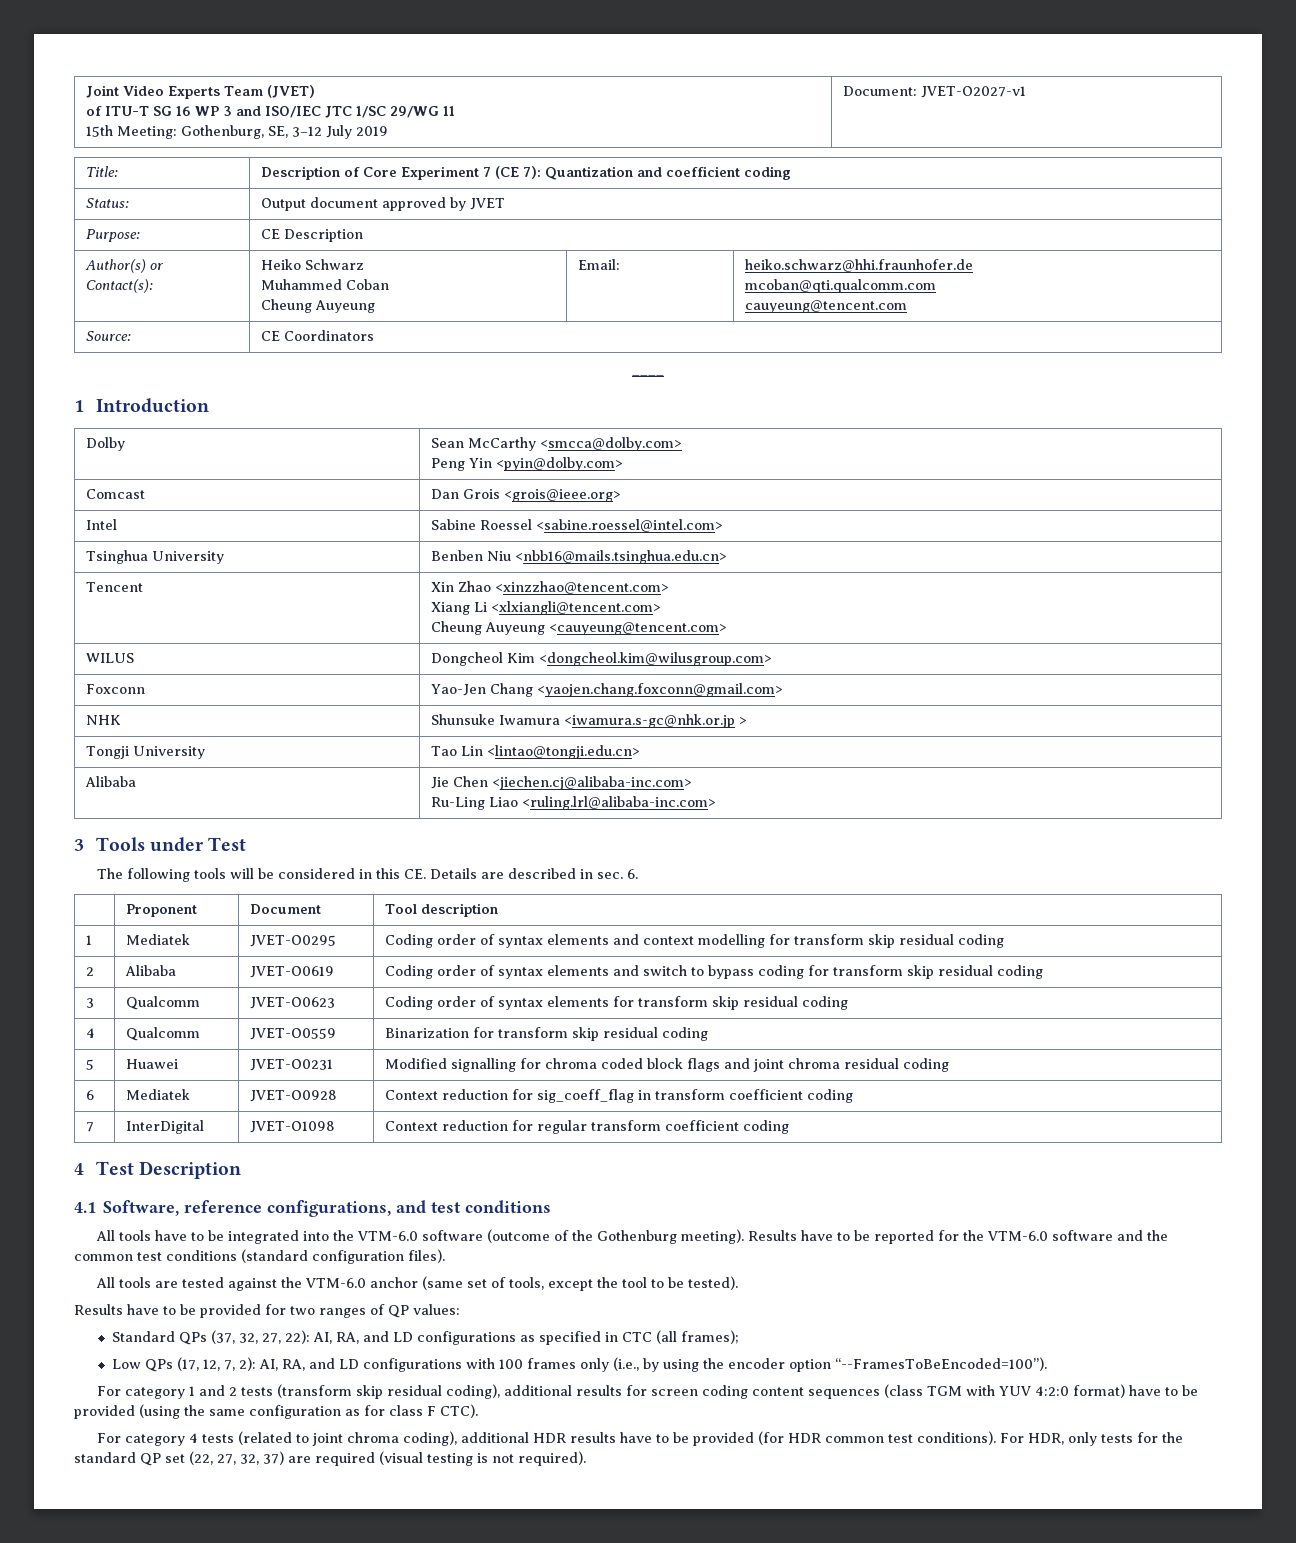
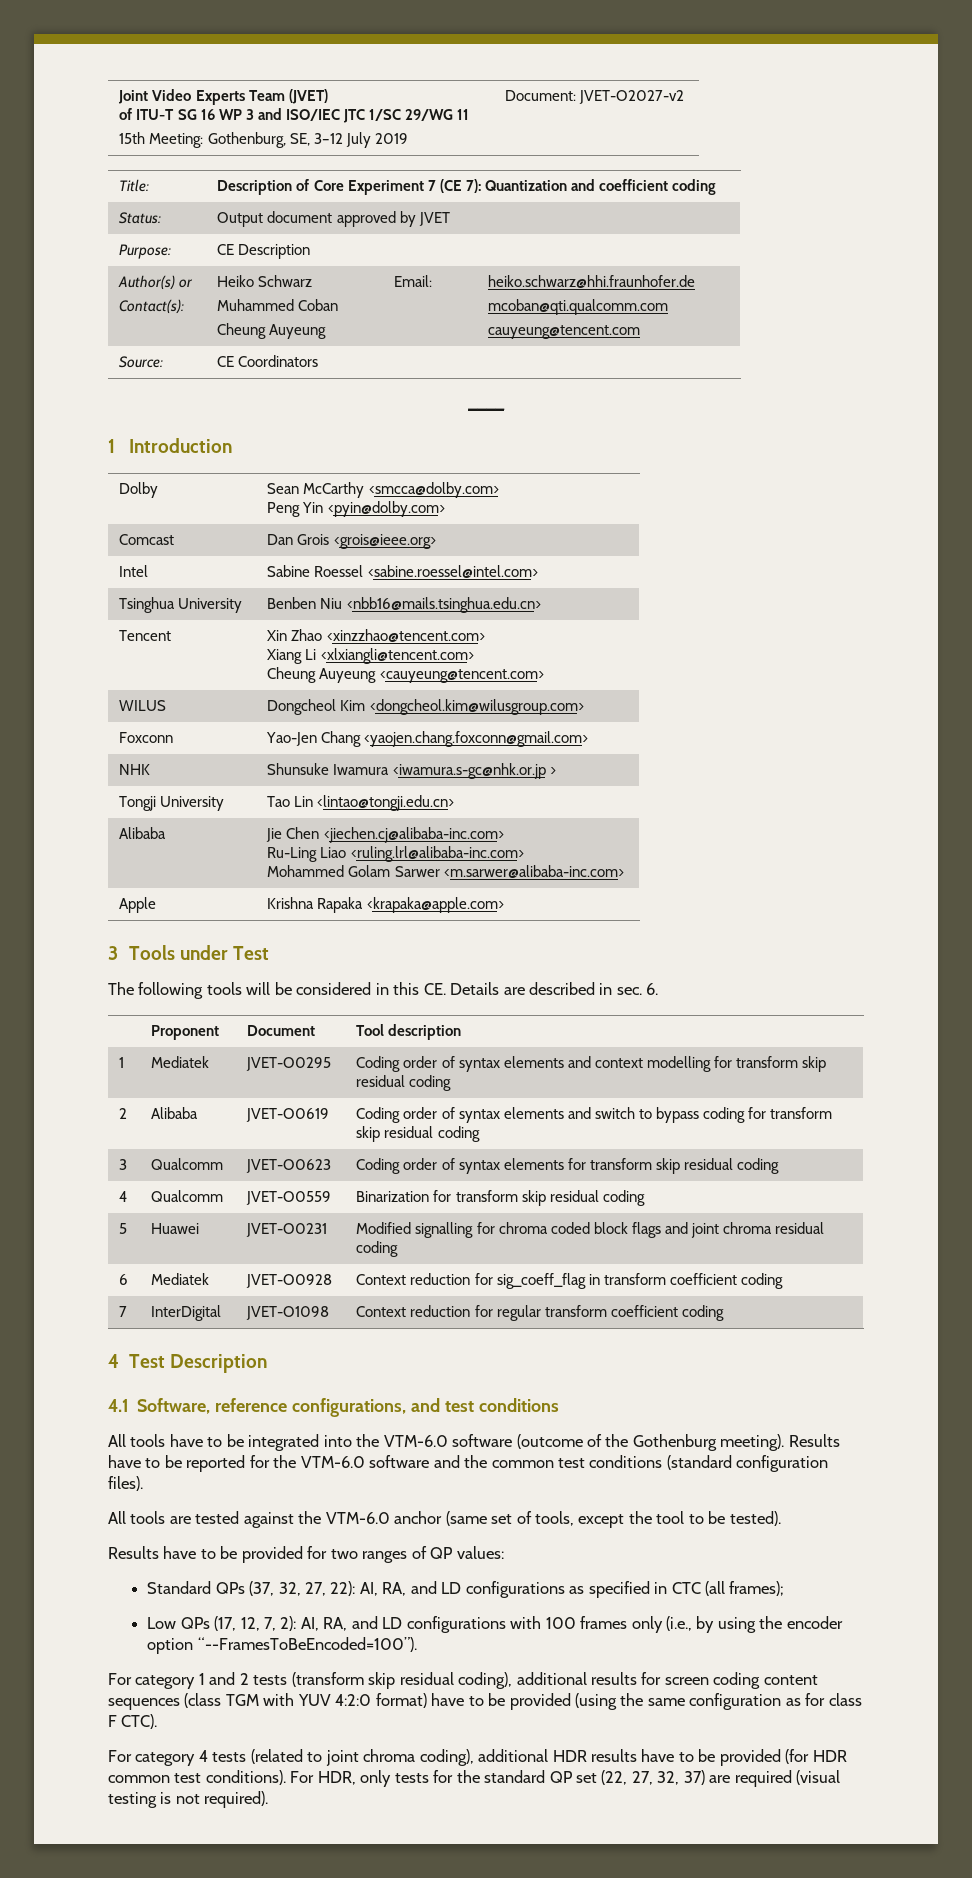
[920,86,1026,98] JVET-O2027-v1 -> [579,90,685,104] JVET-O2027-v2
(716, 803) none -> [267,865,624,878] [119,897,157,913] [267,897,504,913] // Mohammed Golam Sarwer <m.sarwer@alibaba-inc.com> // Apple | Krishna Rapaka <krapaka@apple.com>

